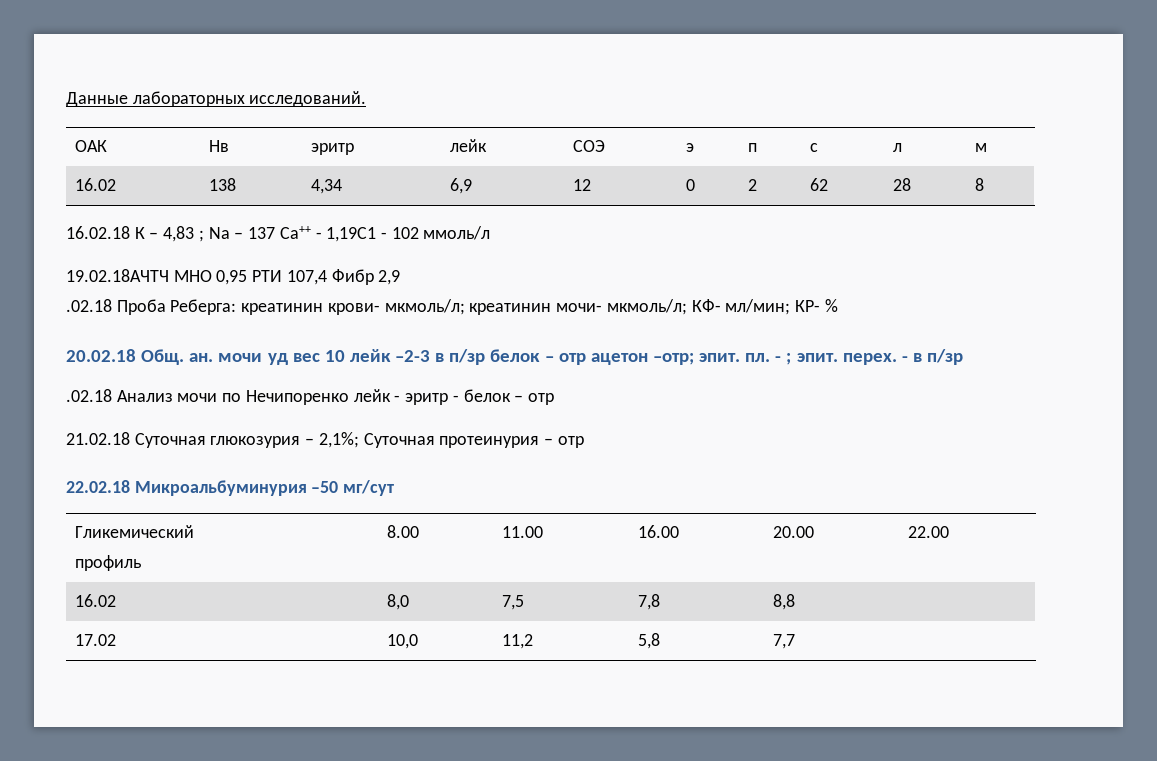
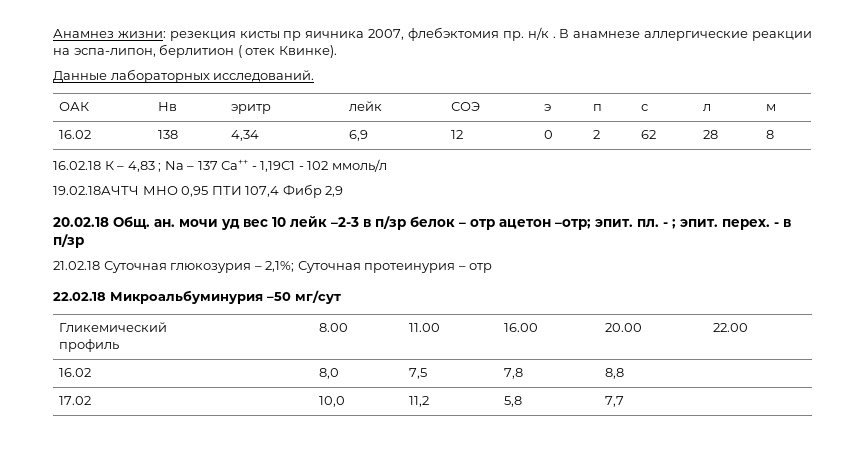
(66, 99) none -> [53,27,812,41] [53,44,337,58] Анамнез жизни: резекция кисты пр яичника 2007, флебэктомия пр. н/к . В анамнезе аллергические реакции на эспа-липон, берлитион ( отек Квинке). //
[252,270,283,282] РТИ -> [211,186,242,195] ПТИ
[66,299,838,315] // .02.18 Проба Реберга: креатинин крови- мкмоль/л; креатинин мочи- мкмоль/л; КФ- мл/мин; КР- % -> (344, 191) none
[66,389,554,405] // .02.18 Анализ мочи по Нечипоренко лейк - эритр - белок – отр -> (84, 241) none

